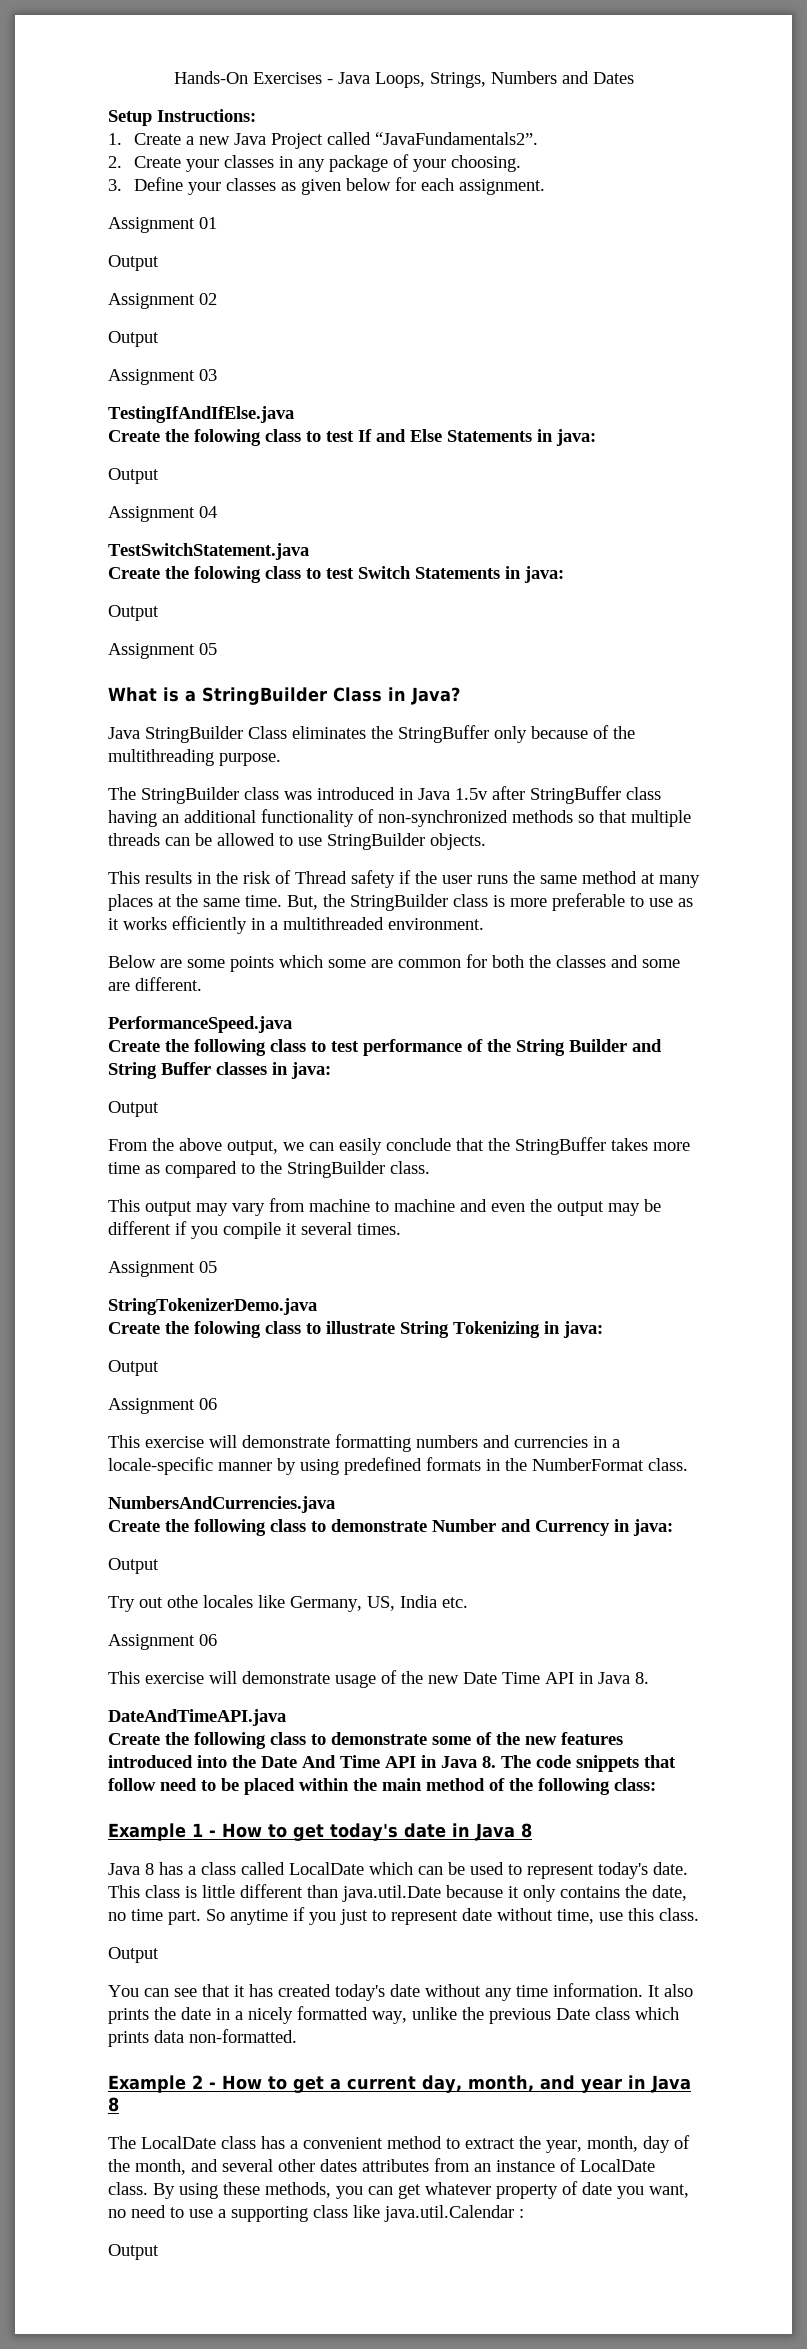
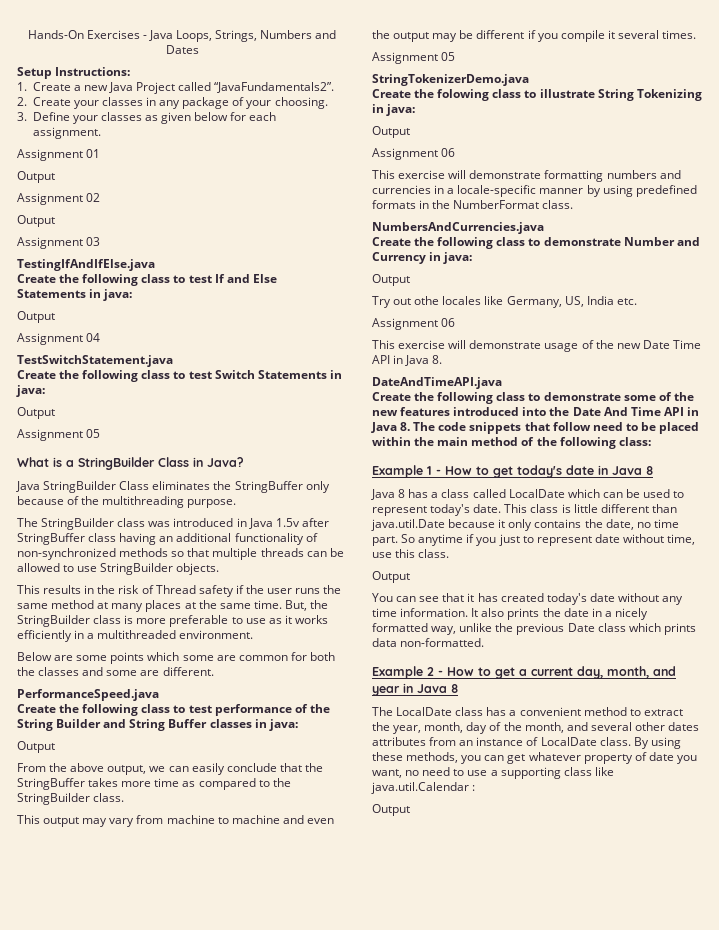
[194,429,261,446] folowing -> [82,274,139,286] following
[194,566,261,583] folowing -> [82,370,139,382] following

